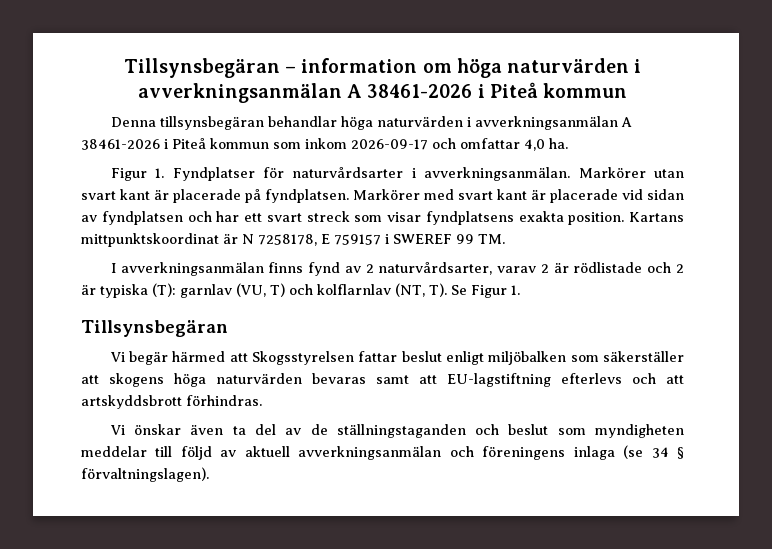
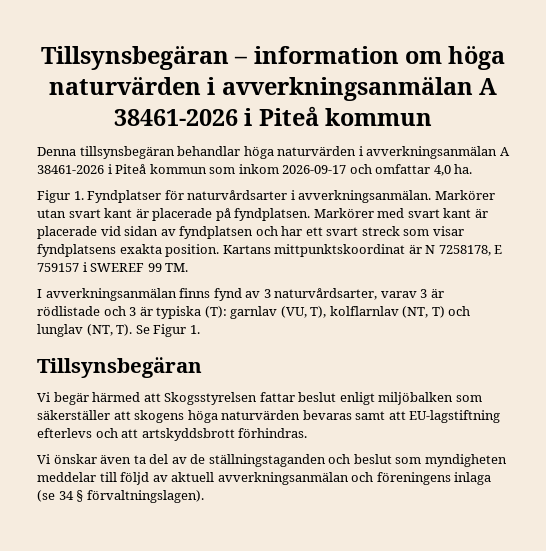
[365,264,374,273] 2 -> [263,289,271,298] 3
[540,264,549,273] 2 -> [420,289,428,298] 3
[675,264,684,273] 2 -> [129,307,137,316] 3
(266, 290) none -> [310,306,429,318] T), kolflarnlav (NT,
[317,284,391,295] kolflarnlav -> [37,324,83,337] lunglav

